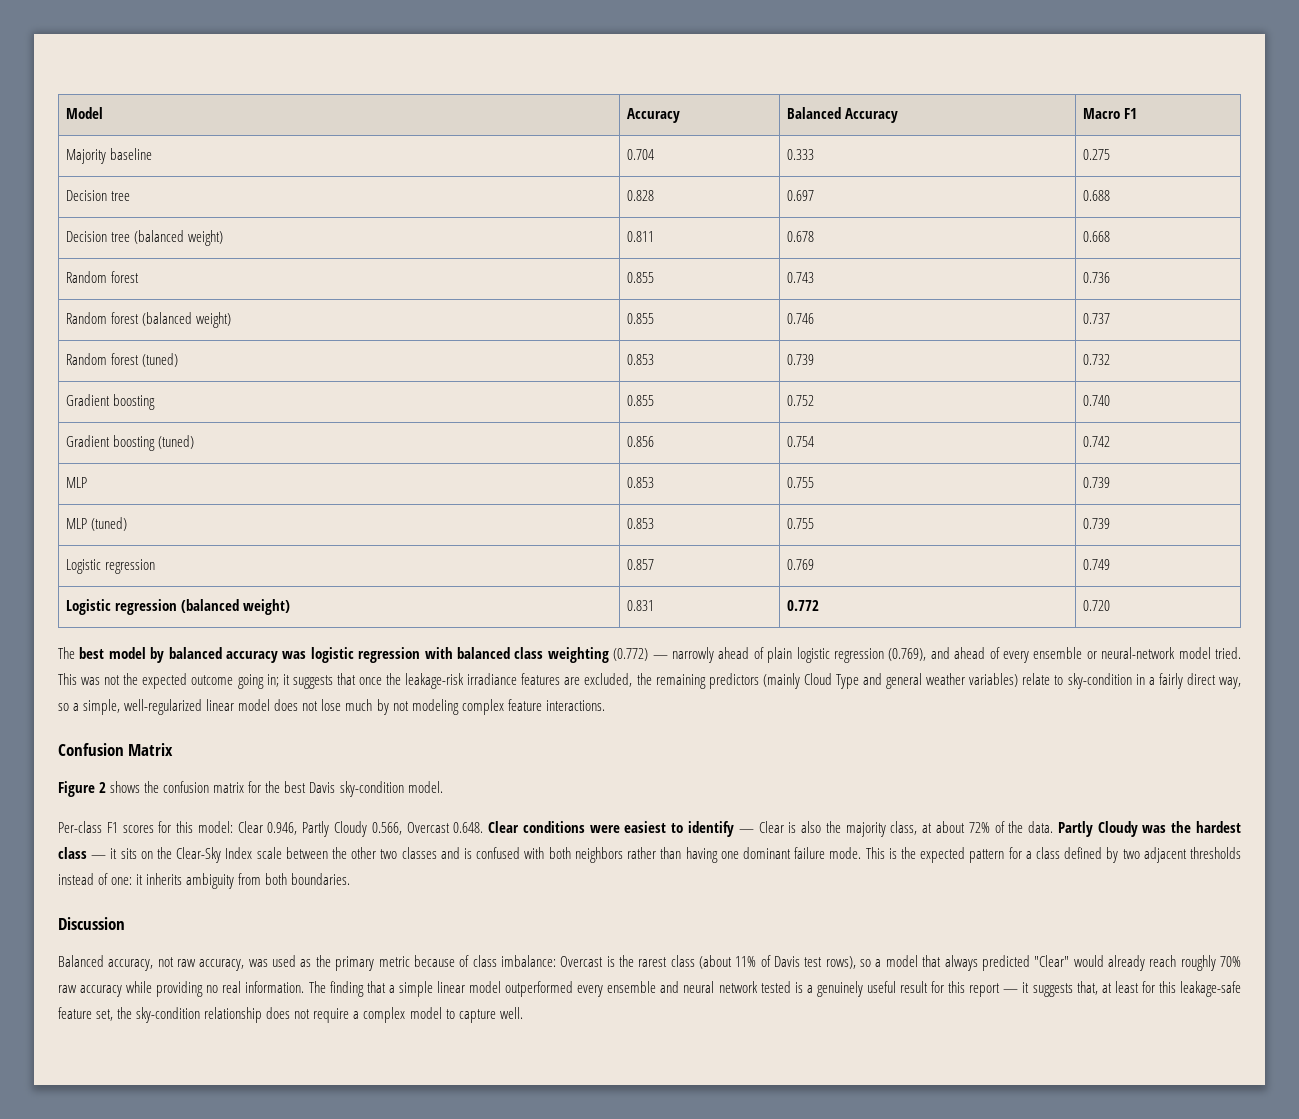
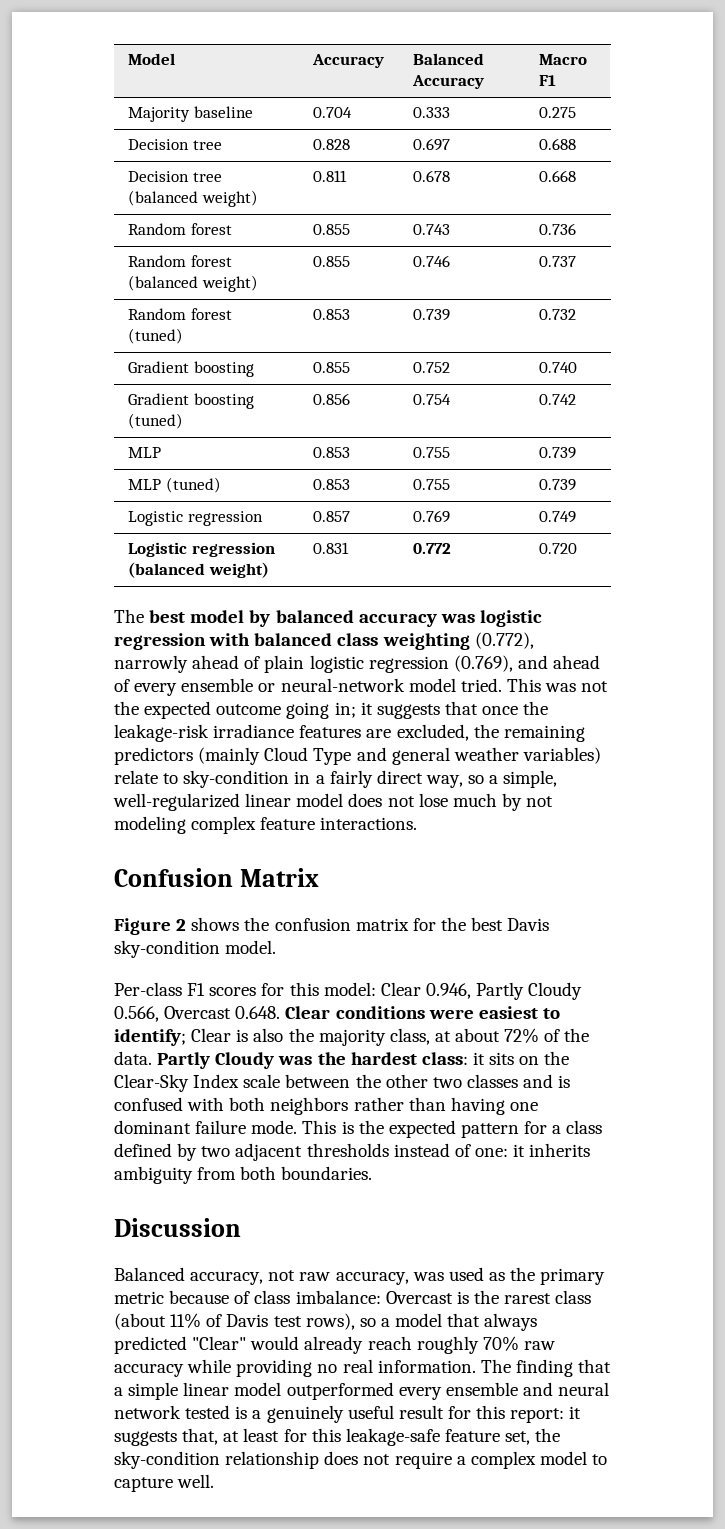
[613,648,668,661] (0.772) — -> [474,632,534,649] (0.772),
[688,821,754,837] identify — -> [114,1029,186,1046] identify;
[58,847,107,859] class — -> [421,1052,468,1065] class:
[969,983,1019,997] report — -> [510,1408,565,1423] report:

